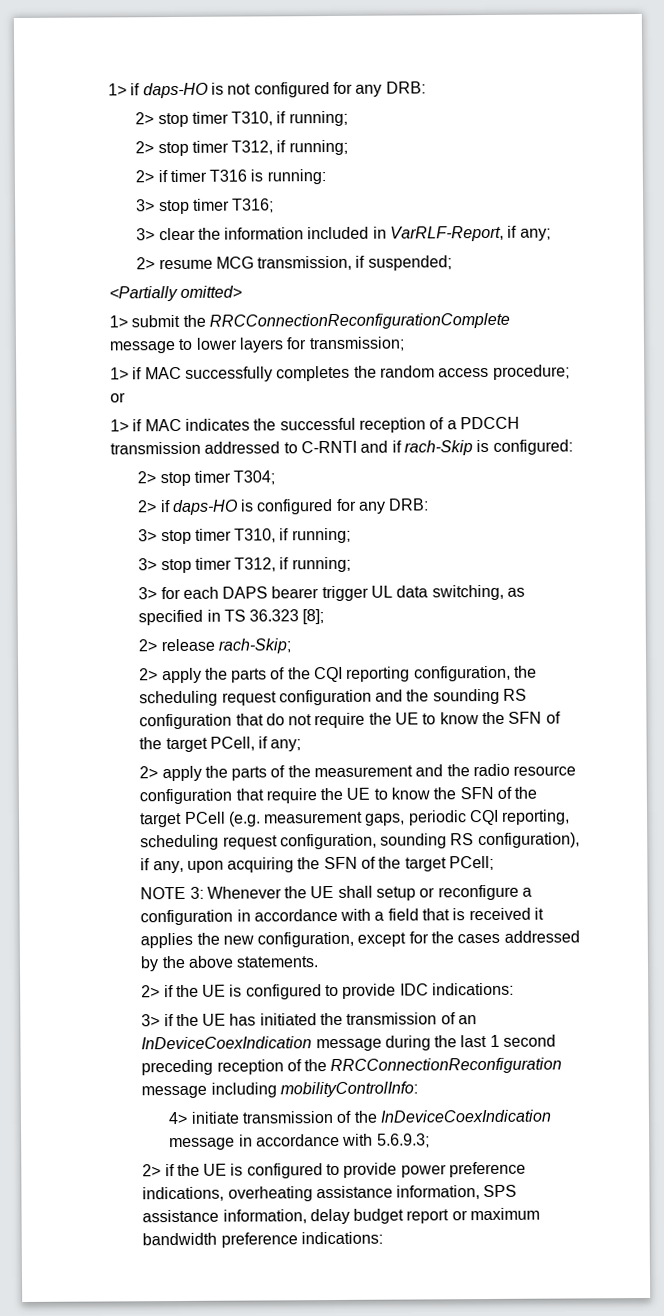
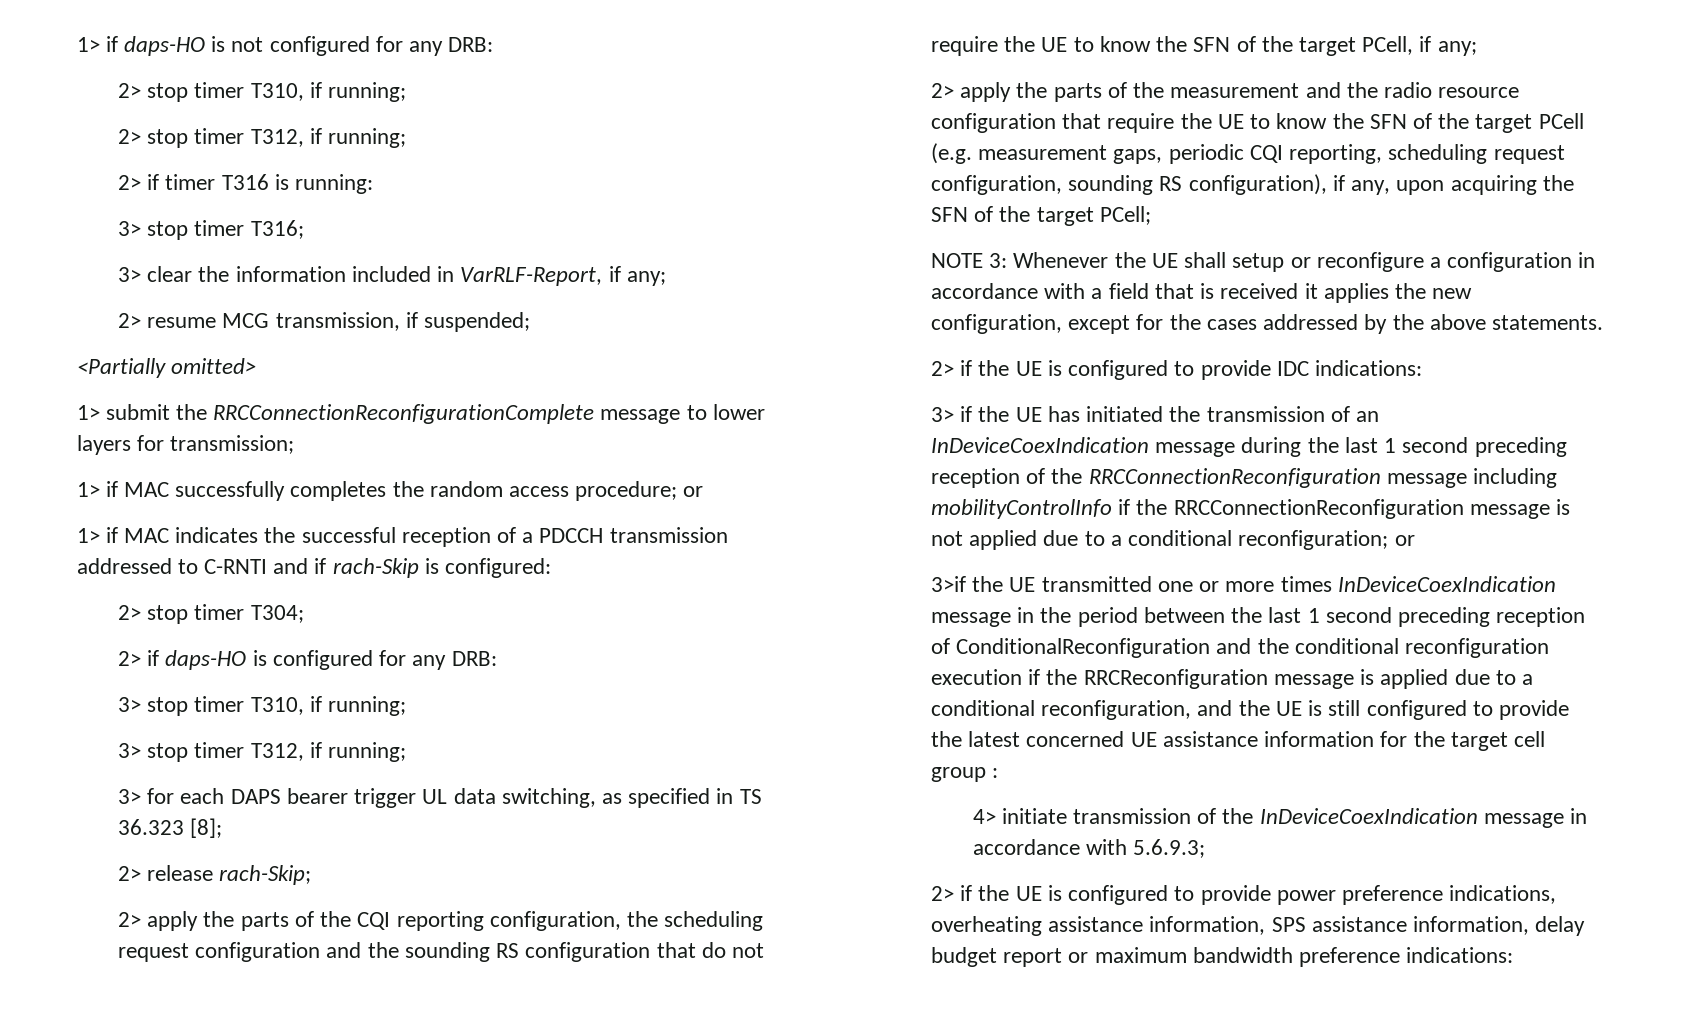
[279,1081,418,1098] mobilityControlInfo: -> [931,499,1571,519] [931,530,1415,550] [931,576,1556,592] [931,607,1586,627] [931,638,1550,658] [931,669,1533,689] [931,700,1569,720] [931,731,1545,751] [931,767,999,782] mobilityControlInfo if the RRCConnectionReconfiguration message is not applied due to a conditional reconfiguration; or // 3>if the UE transmitted one or more times InDeviceCoexIndication message in the period between the last 1 second preceding reception of ConditionalReconfiguration and the conditional reconfiguration execution if the RRCReconfiguration message is applied due to a conditional reconfiguration, and the UE is still configured to provide the latest concerned UE assistance information for the target cell group :

